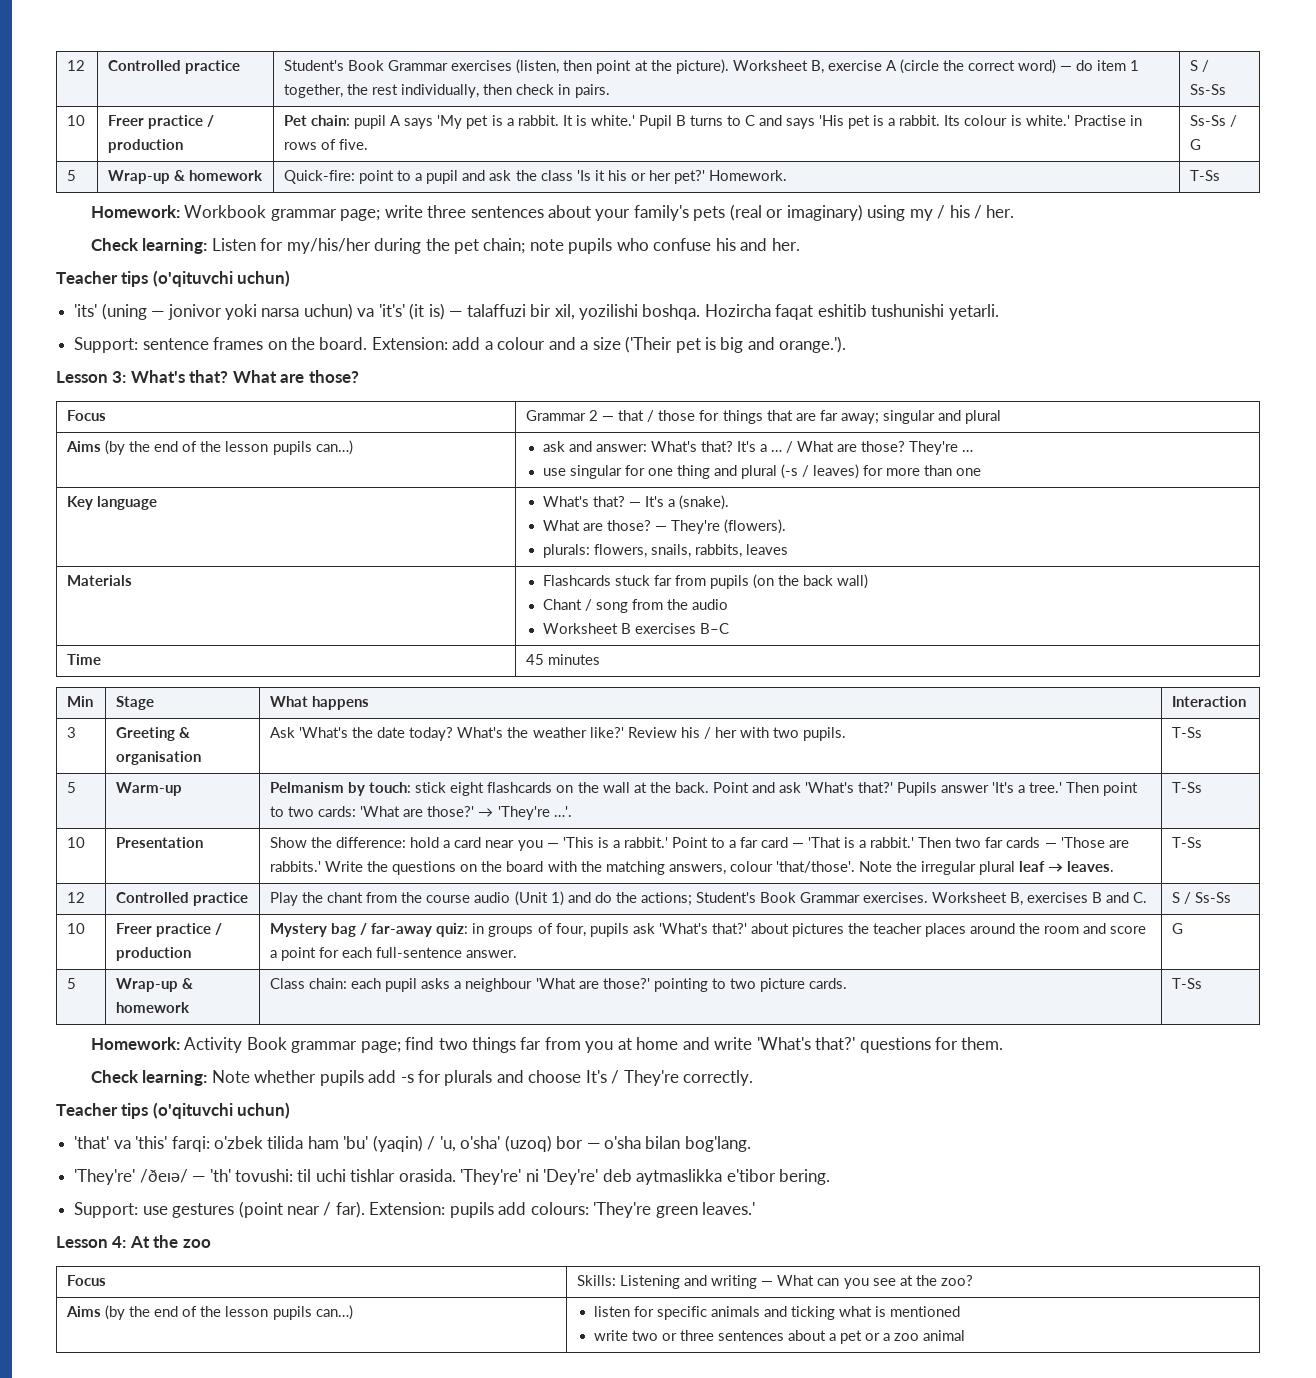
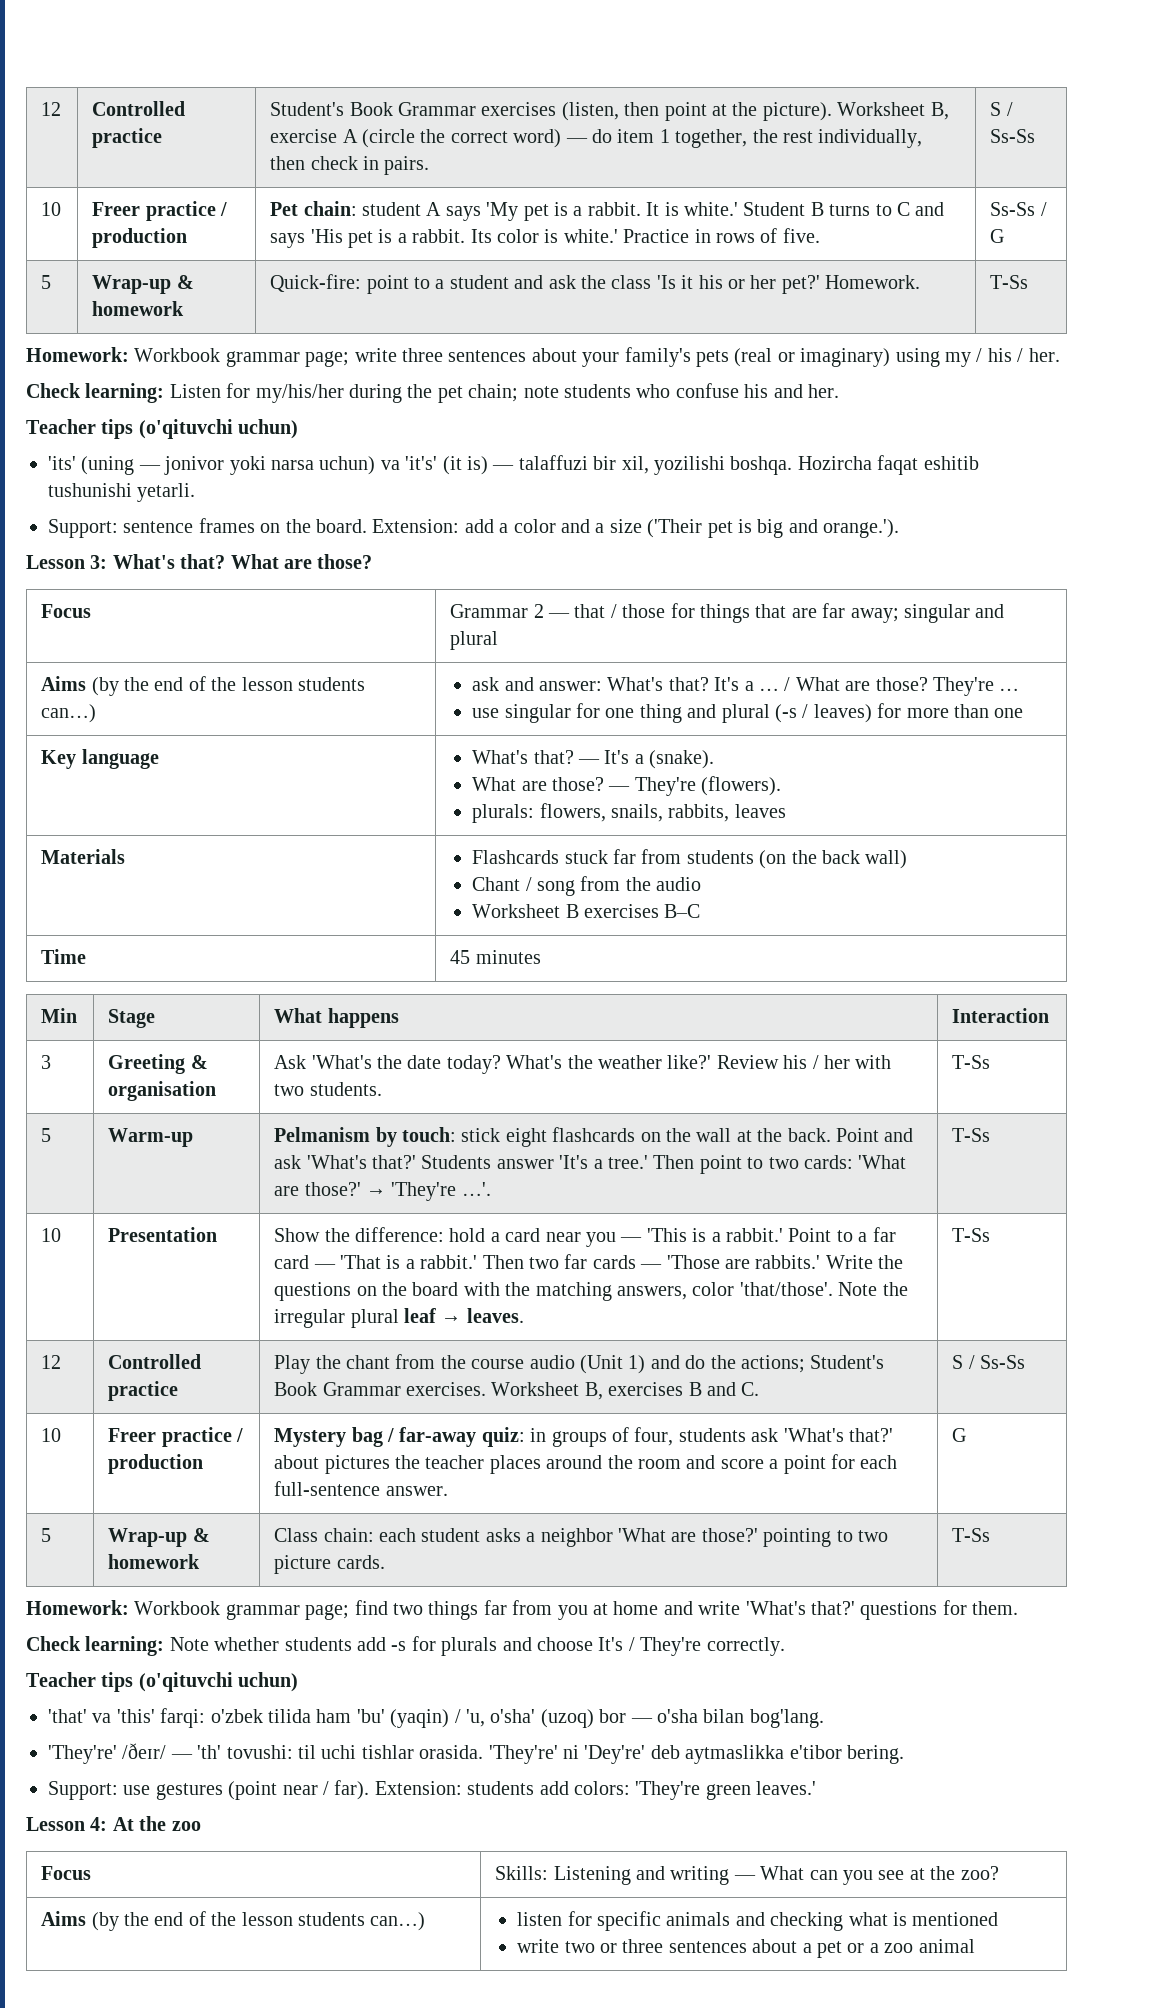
[354,115,387,129] pupil -> [362,202,422,216] student
[638,115,672,129] Pupil -> [743,202,806,216] Student
[964,115,1126,126] colour is white.' Practise -> [497,229,690,243] color is white.' Practice
[426,170,459,184] pupil -> [449,275,509,289] student
[568,238,613,254] pupils -> [563,384,631,398] students
[497,337,546,350] colour -> [513,519,556,533] color
[272,441,312,455] pupils -> [298,677,366,691] students
[709,575,749,589] pupils -> [686,850,754,864] students
[802,727,846,741] pupils. -> [309,1082,382,1096] students.
[897,782,938,796] Pupils -> [421,1155,492,1169] Students
[729,861,773,872] colour -> [692,1282,735,1296] color
[589,923,629,937] pupils -> [678,1428,746,1442] students
[385,978,418,992] pupil -> [421,1528,481,1542] student
[465,978,533,992] neighbour -> [540,1528,613,1547] neighbor
[184,1037,287,1053] Activity Book -> [134,1601,221,1615] Workbook
[319,1070,364,1086] pupils -> [284,1637,352,1651] students
[139,1169,188,1183] /ðeɪə/ -> [122,1743,167,1759] /ðeɪr/
[449,1202,589,1218] pupils add colours: -> [467,1781,630,1795] students add colors:
[272,1306,312,1320] pupils -> [298,1912,366,1926] students
[790,1306,835,1320] ticking -> [770,1912,844,1931] checking

